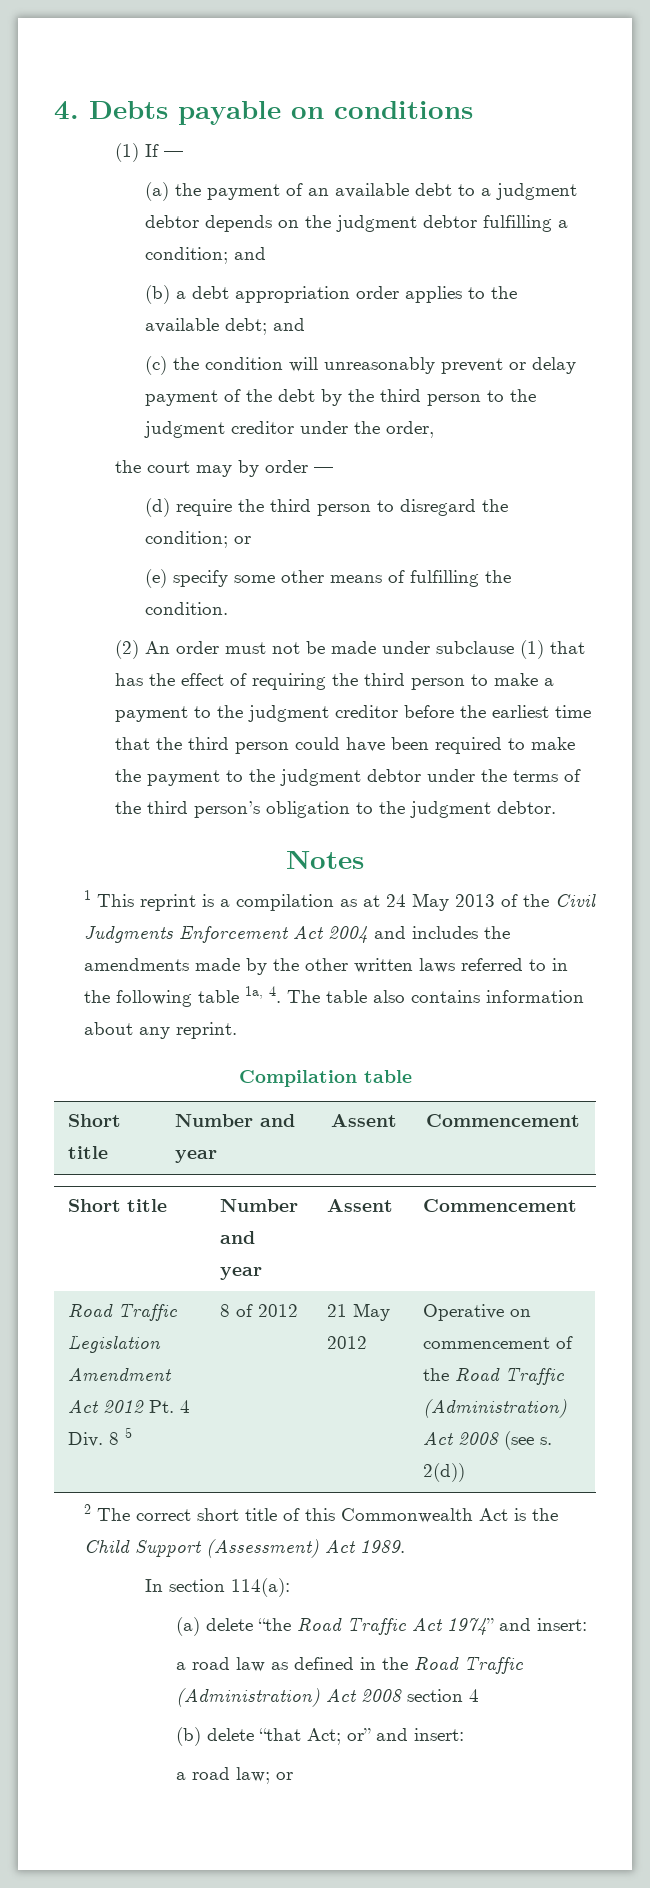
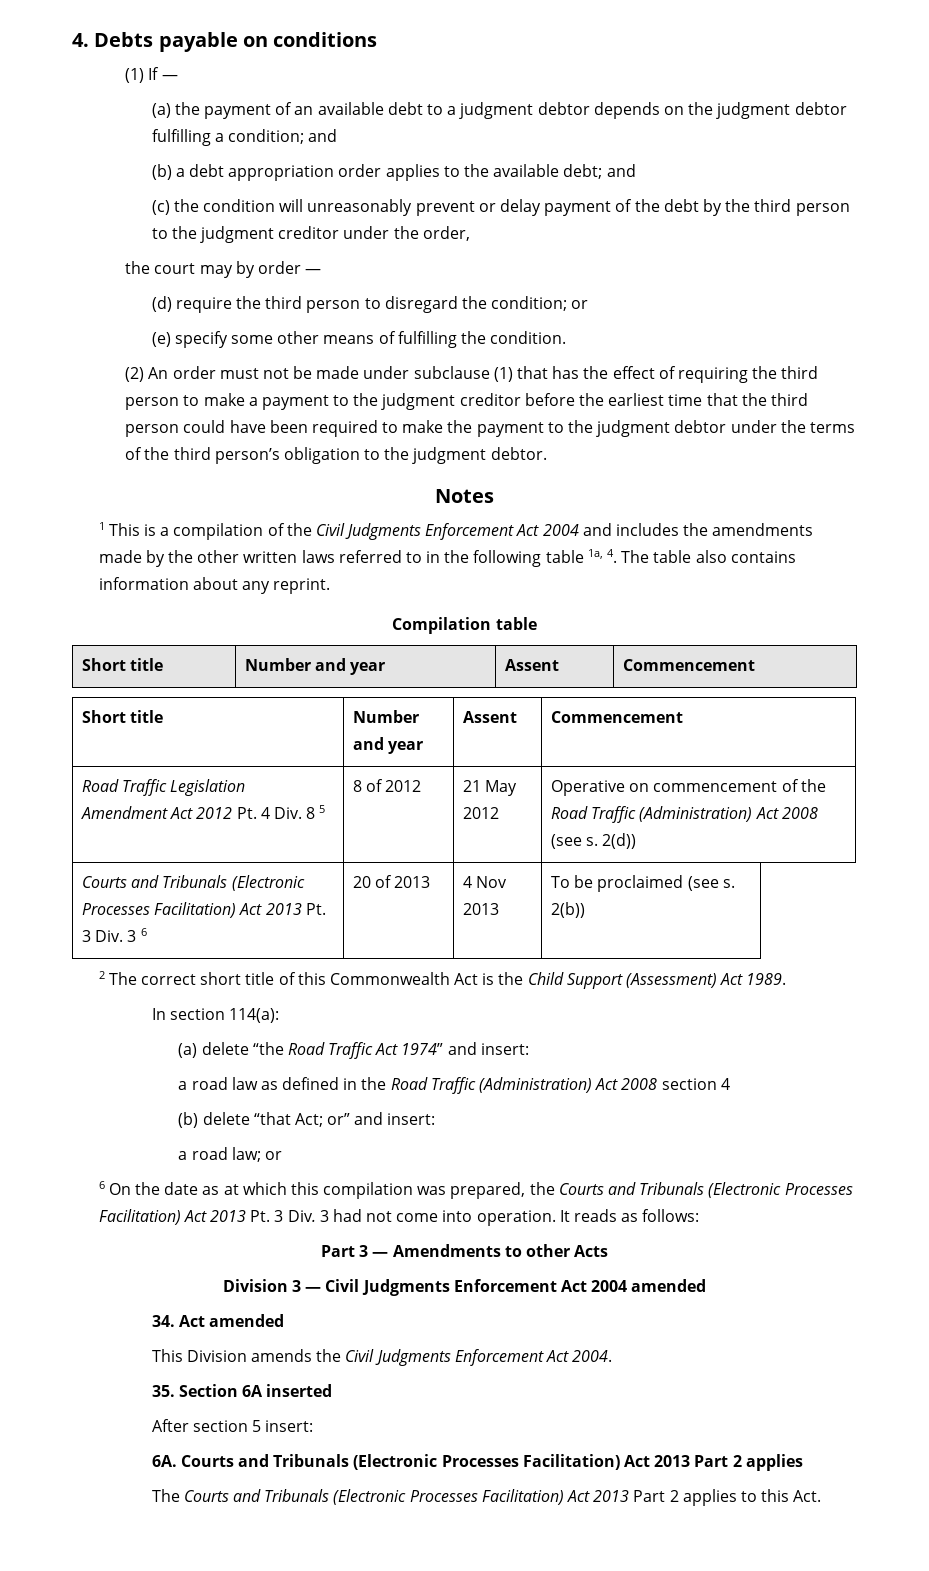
[140,894,197,911] reprint -> (140, 529) none
[340,893,496,911] as at 24 May 2013 -> (264, 531) none
(465, 1472) none -> [81,875,305,891] [81,902,326,918] [81,928,147,942] [352,875,431,888] [462,876,508,888] [462,903,499,915] [550,875,735,892] [550,902,585,918] // Courts and Tribunals (Electronic Processes Facilitation) Act 2013 Pt. 3 Div. 3 6 | 20 of 2013 | 4 Nov 2013 | To be proclaimed (see s. 2(b))
(293, 1776) none -> [98,1181,853,1199] [98,1209,700,1226] [320,1244,609,1257] [222,1279,707,1296] [151,1314,285,1327] [151,1349,613,1366] [151,1384,333,1397] [151,1419,314,1432] [151,1454,803,1471] [151,1489,822,1506] // 6 On the date as at which this compilation was prepared, the Courts and Tribunals (Electronic Processes Facilitation) Act 2013 Pt. 3 Div. 3 had not come into operation. It reads as follows: // Part 3 — Amendments to other Acts // Division 3 — Civil Judgments Enforcement Act 2004 amended // 34. Act amended // This Division amends the Civil Judgments Enforcement Act 2004. // 35. Section 6A inserted // After section 5 insert: // 6A. Courts and Tribunals (Electronic Processes Facilitation) Act 2013 Part 2 applies // The Courts and Tribunals (Electronic Processes Facilitation) Act 2013 Part 2 applies to this Act.

